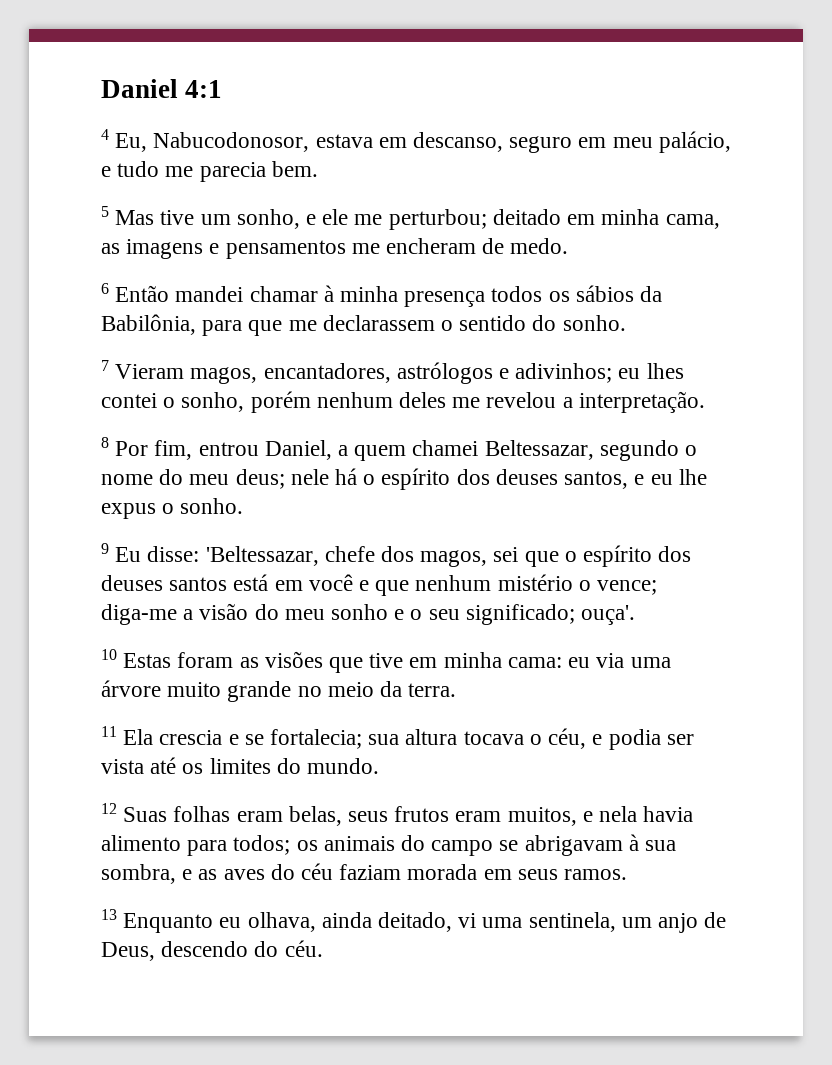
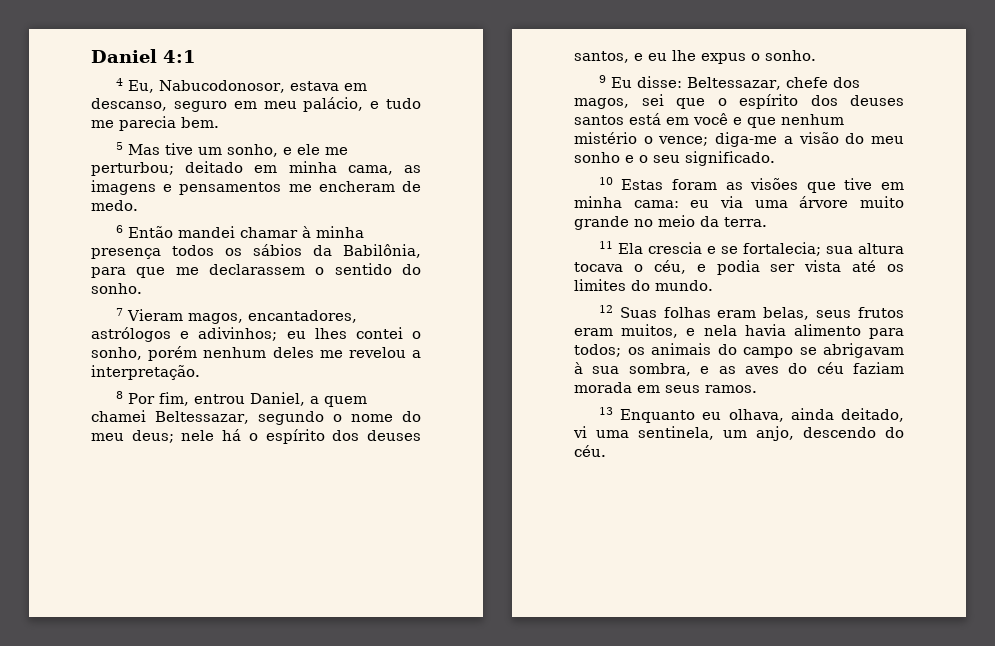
[205,546,319,566] 'Beltessazar, -> [686,77,781,90] Beltessazar,
[465,604,636,625] significado; ouça'. -> [685,151,775,166] significado.
[658,912,727,933] [101,942,155,961] anjo de Deus, -> [756,426,794,441] anjo,

